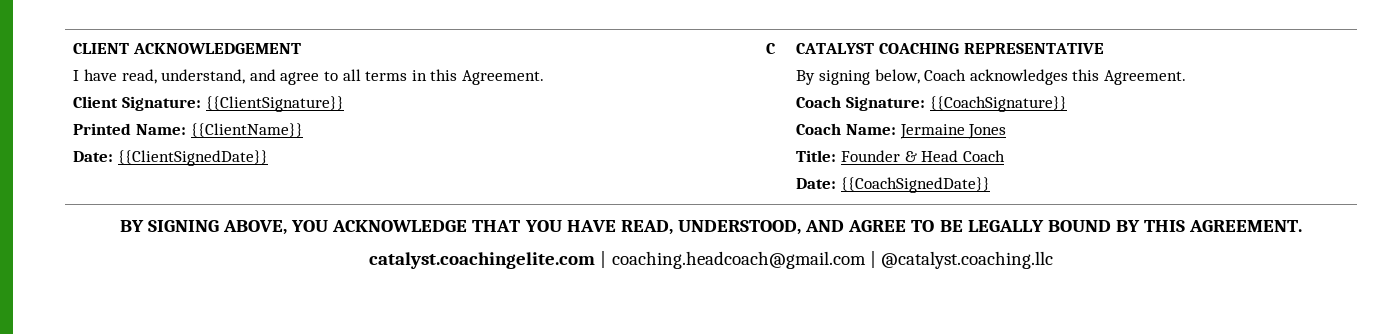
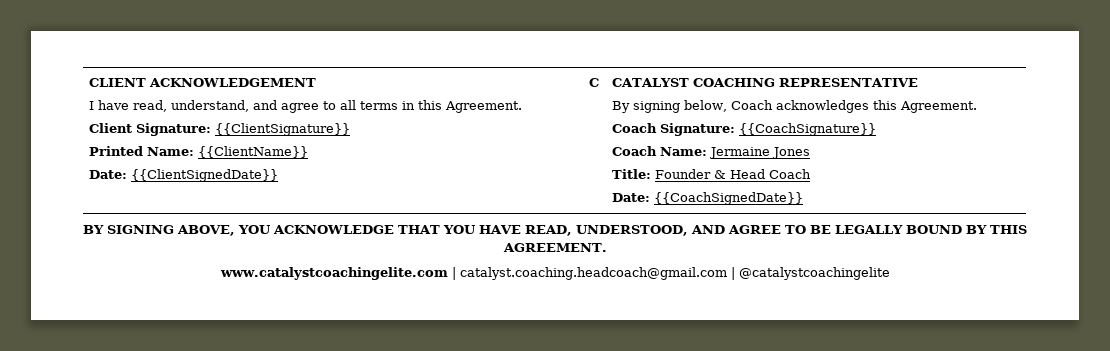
[369,251,1053,269] catalyst.coachingelite.com | coaching.headcoach@gmail.com | @catalyst.coaching.llc -> [219,267,890,280] www.catalystcoachingelite.com | catalyst.coaching.headcoach@gmail.com | @catalystcoachingelite

